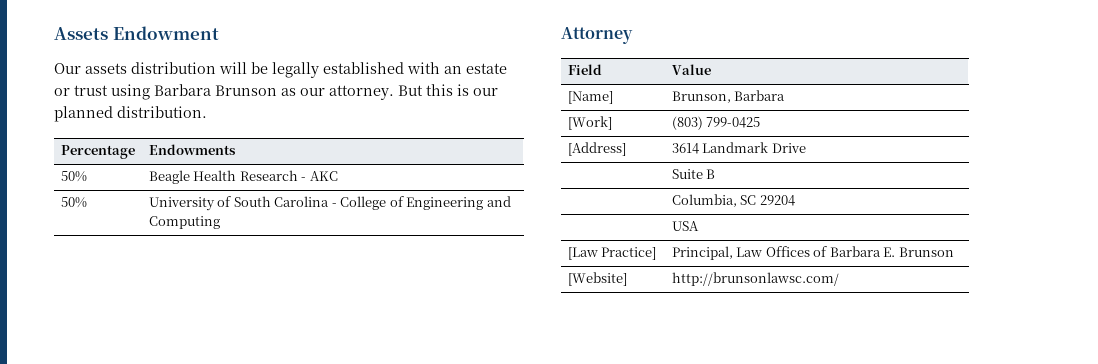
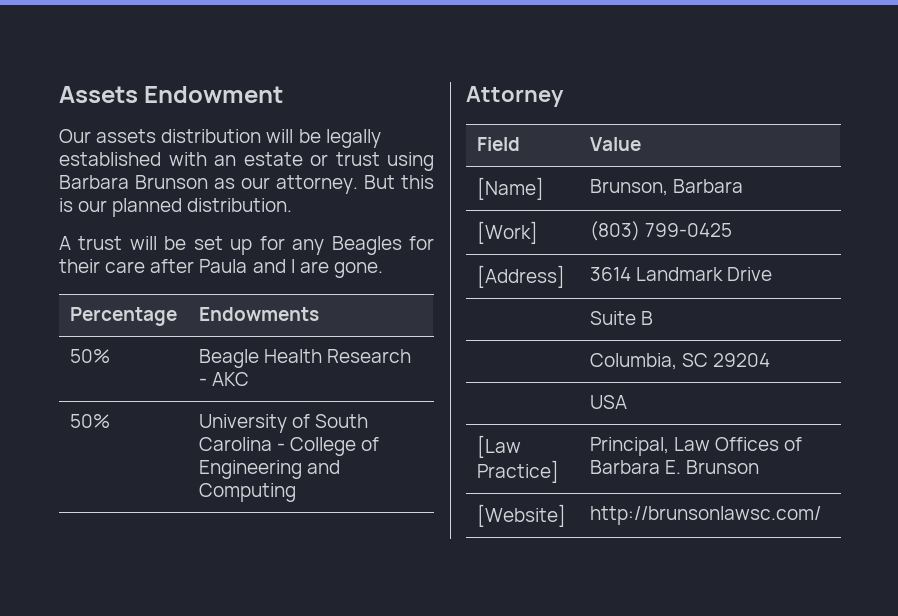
(207, 112) none -> [59,236,435,255] [59,259,383,278] // A trust will be set up for any Beagles for their care after Paula and I are gone.

